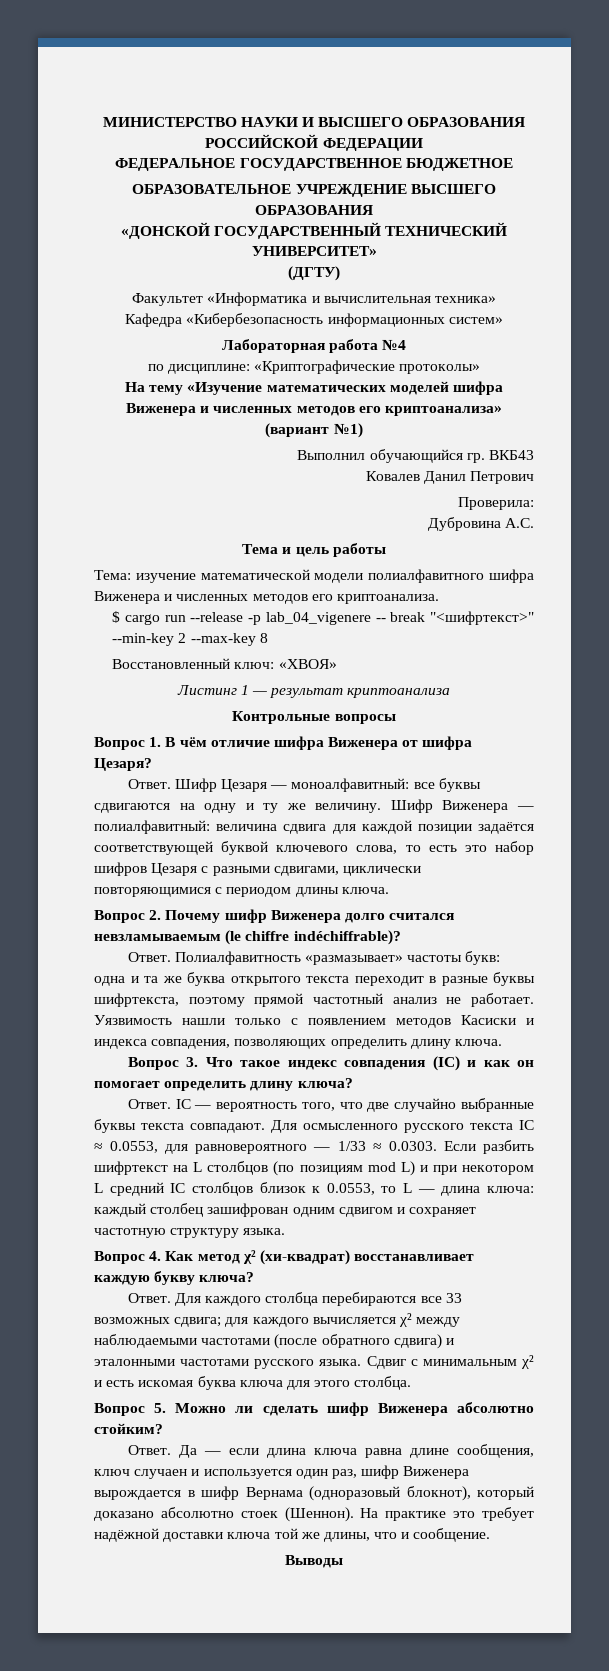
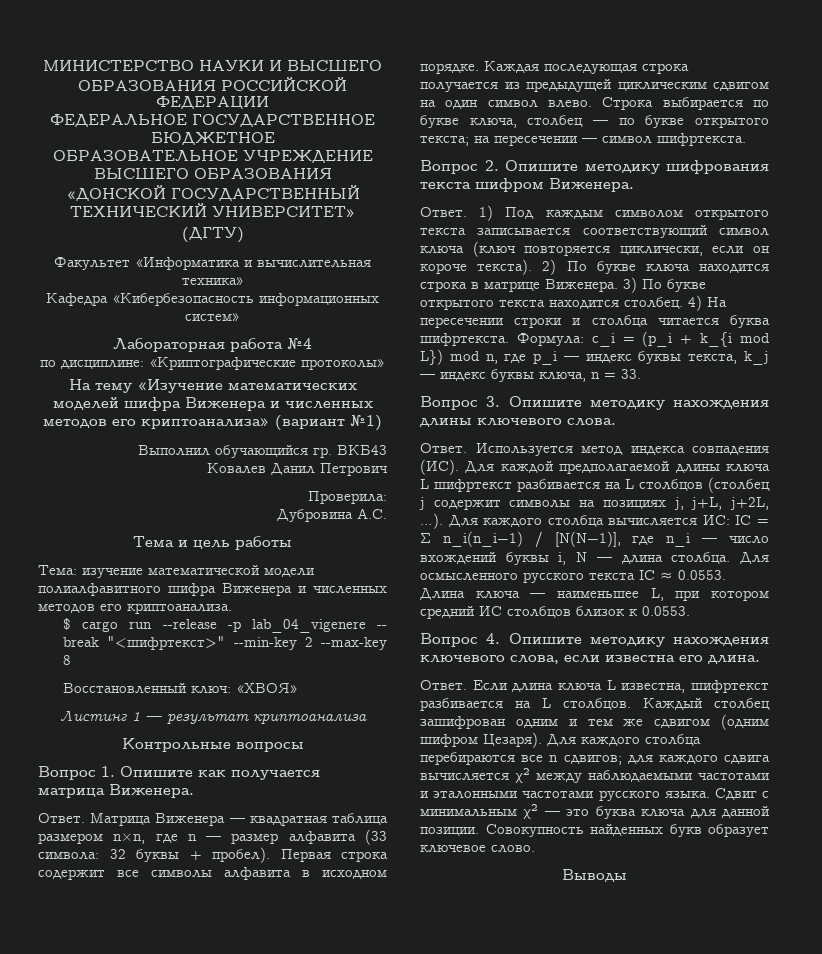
[165,736,473,750] [94,758,152,771] [127,778,481,792] [94,799,534,813] [94,820,534,834] [94,841,535,855] [94,862,421,876] [94,887,389,897] [94,909,455,923] [94,930,401,945] [127,951,501,965] [94,972,535,986] [94,993,534,1007] [94,1015,534,1028] [94,1039,502,1049] [127,1056,534,1071] [94,1078,353,1091] [127,1098,534,1112] [94,1119,265,1133] В чём отличие шифра Виженера от шифра Цезаря? // Ответ. Шифр Цезаря — моноалфавитный: все буквы сдвигаются на одну и ту же величину. Шифр Виженера — полиалфавитный: величина сдвига для каждой позиции задаётся соответствующей буквой ключевого слова, то есть это набор шифров Цезаря с разными сдвигами, циклически повторяющимися с периодом длины ключа. // Вопрос 2. Почему шифр Виженера долго считался невзламываемым (le chiffre indéchiffrable)? // Ответ. Полиалфавитность «размазывает» частоты букв: одна и та же буква открытого текста переходит в разные буквы шифртекста, поэтому прямой частотный анализ не работает. Уязвимость нашли только с появлением методов Касиски и индекса совпадения, позволяющих определить длину ключа. // Вопрос 3. Что такое индекс совпадения (IC) и как он помогает определить длину ключа? // Ответ. IC — вероятность того, что две случайно выбранные буквы текста совпадают. -> [120,766,320,780] [38,784,194,798] [38,812,388,826] [38,829,387,845] [38,847,388,863] [38,867,387,880] [420,61,689,74] [420,79,769,92] [420,97,769,110] [420,115,769,128] [420,133,746,146] [420,160,769,174] [420,178,634,192] [420,205,769,221] [420,225,769,238] [420,241,770,257] [420,259,769,275] [420,277,706,293] [420,295,727,311] [420,315,770,328] [420,331,770,347] [420,349,769,365] [420,369,641,382] [420,396,769,410] [420,418,616,427] [420,443,769,456] [420,459,770,475] [420,477,770,493] [419,497,769,510] [420,513,769,529] [420,531,769,548] [420,552,731,565] Опишите как получается матрица Виженера. // Ответ. Матрица Виженера — квадратная таблица размером n×n, где n — размер алфавита (33 символа: 32 буквы + пробел). Первая строка содержит все символы алфавита в исходном порядке. Каждая последующая строка получается из предыдущей циклическим сдвигом на один символ влево. Строка выбирается по букве ключа, столбец — по букве открытого текста; на пересечении — символ шифртекста. // Вопрос 2. Опишите методику шифрования текста шифром Виженера. // Ответ. 1) Под каждым символом открытого текста записывается соответствующий символ ключа (ключ повторяется циклически, если он короче текста). 2) По букве ключа находится строка в матрице Виженера. 3) По букве открытого текста находится столбец. 4) На пересечении строки и столбца читается буква шифртекста. Формула: c_i = (p_i + k_{i mod L}) mod n, где p_i — индекс буквы текста, k_j — индекс буквы ключа, n = 33. // Вопрос 3. Опишите методику нахождения длины ключевого слова. // Ответ. Используется метод индекса совпадения (ИС). Для каждой предполагаемой длины ключа L шифртекст разбивается на L столбцов (столбец j содержит символы на позициях j, j+L, j+2L, …). Для каждого столбца вычисляется ИС: IC = Σ n_i(n_i−1) / [N(N−1)], где n_i — число вхождений буквы i, N — длина столбца.
[110,1140,534,1154] [94,1161,535,1176] [94,1182,534,1196] [94,1203,477,1217] [94,1228,286,1238] [94,1250,475,1265] [94,1271,255,1285] [127,1293,171,1303] 0.0553, для равновероятного — 1/33 ≈ 0.0303. Если разбить шифртекст на L столбцов (по позициям mod L) и при некотором L средний IC столбцов близок к 0.0553, то L — длина ключа: каждый столбец зашифрован одним сдвигом и сохраняет частотную структуру языка. // Вопрос 4. Как метод χ² (хи-квадрат) восстанавливает каждую букву ключа? // Ответ. -> [678,570,726,580] [420,588,769,601] [420,606,690,619] [420,633,769,647] [420,655,760,664] [420,680,769,693] [420,698,770,711] [420,714,769,730] [420,732,542,748] 0.0553. Длина ключа — наименьшее L, при котором средний ИС столбцов близок к 0.0553. // Вопрос 4. Опишите методику нахождения ключевого слова, если известна его длина. // Ответ. Если длина ключа L известна, шифртекст разбивается на L столбцов. Каждый столбец зашифрован одним и тем же сдвигом (одним шифром Цезаря).
[445,1293,462,1303] [94,1317,222,1327] 33 возможных сдвига; -> [549,755,622,765] n сдвигов;
(309, 1322) none -> [724,755,770,764] сдвига
[274,1334,442,1349] (после обратного сдвига) -> (770, 776) none
[94,1376,412,1390] [94,1402,534,1416] [94,1423,163,1434] [127,1444,534,1458] [94,1465,470,1479] [94,1486,534,1501] [94,1507,534,1522] [94,1528,491,1542] и есть искомая буква ключа для этого столбца. // Вопрос 5. Можно ли сделать шифр Виженера абсолютно стойким? // Ответ. Да — если длина ключа равна длине сообщения, ключ случаен и используется один раз, шифр Виженера вырождается в шифр Вернама (одноразовый блокнот), который доказано абсолютно стоек (Шеннон). На практике это требует надёжной доставки ключа той же длины, что и сообщение. -> [544,806,770,819] [420,824,769,837] [420,845,535,853] — это буква ключа для данной позиции. Совокупность найденных букв образует ключевое слово.

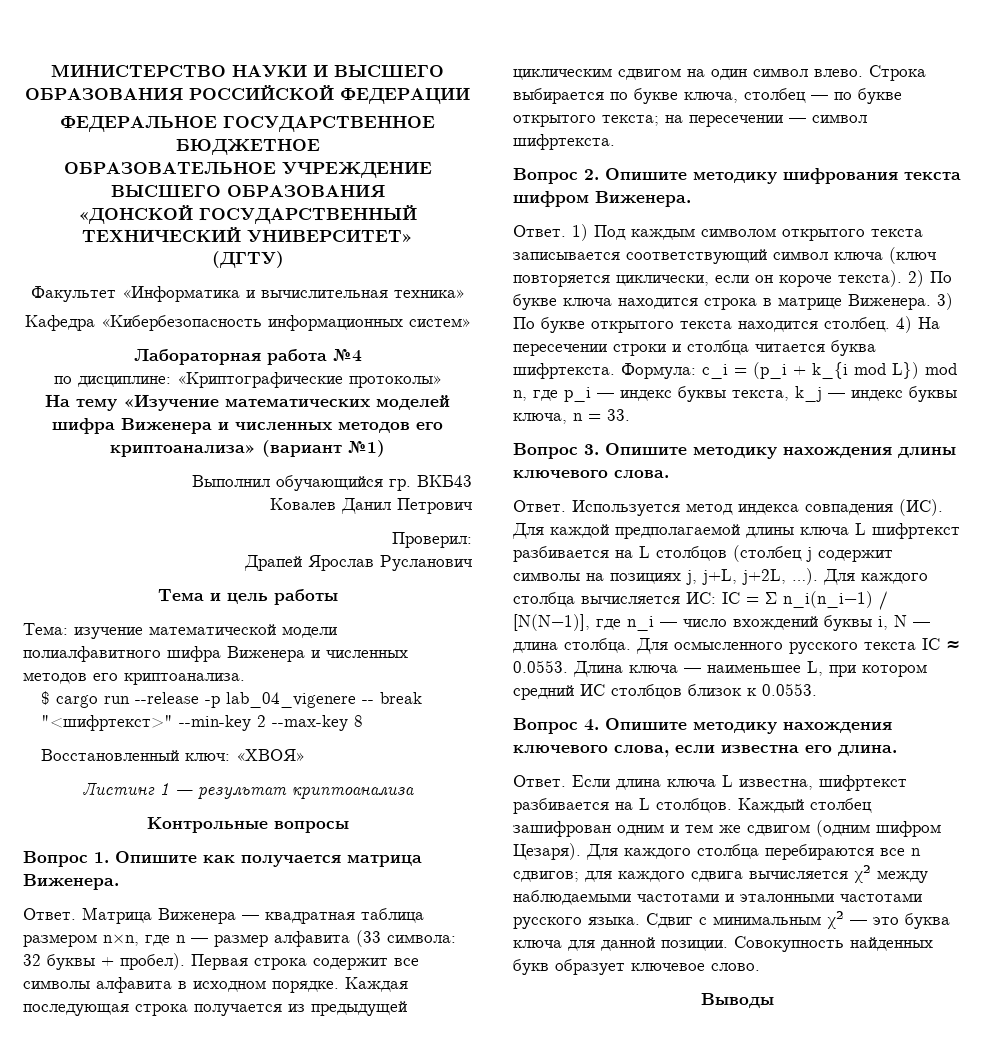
[308,491,387,504] [277,508,387,522] Проверила: // Дубровина А.С. -> [392,532,472,548] [244,555,472,571] Проверил: // Драпей Ярослав Русланович

